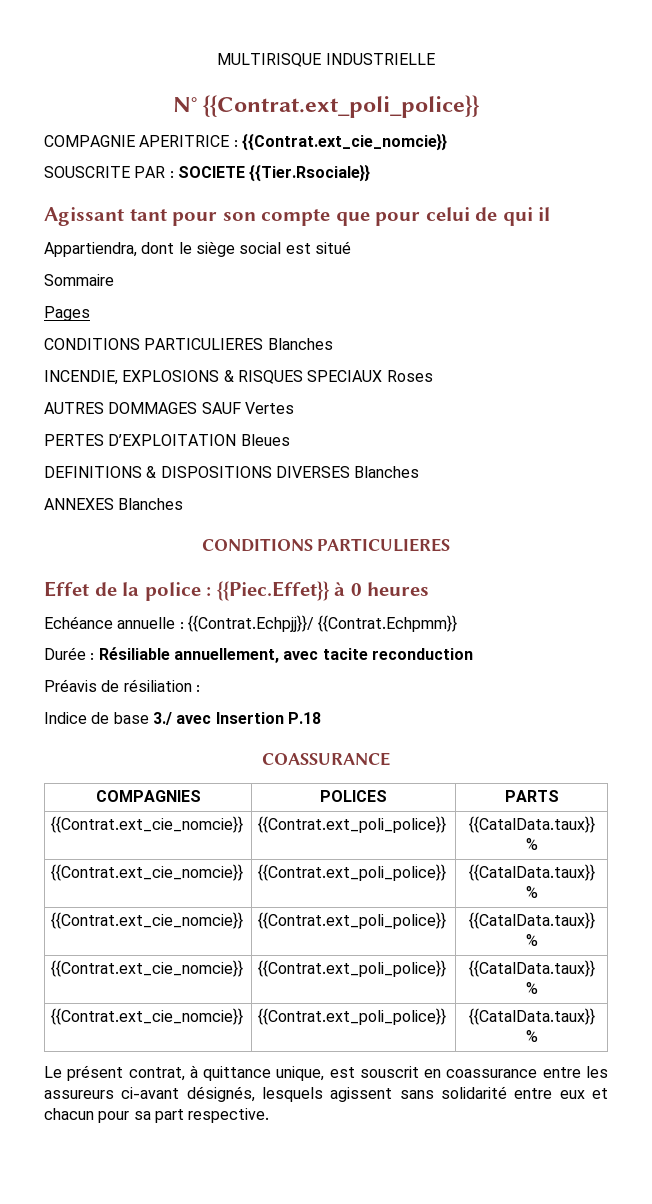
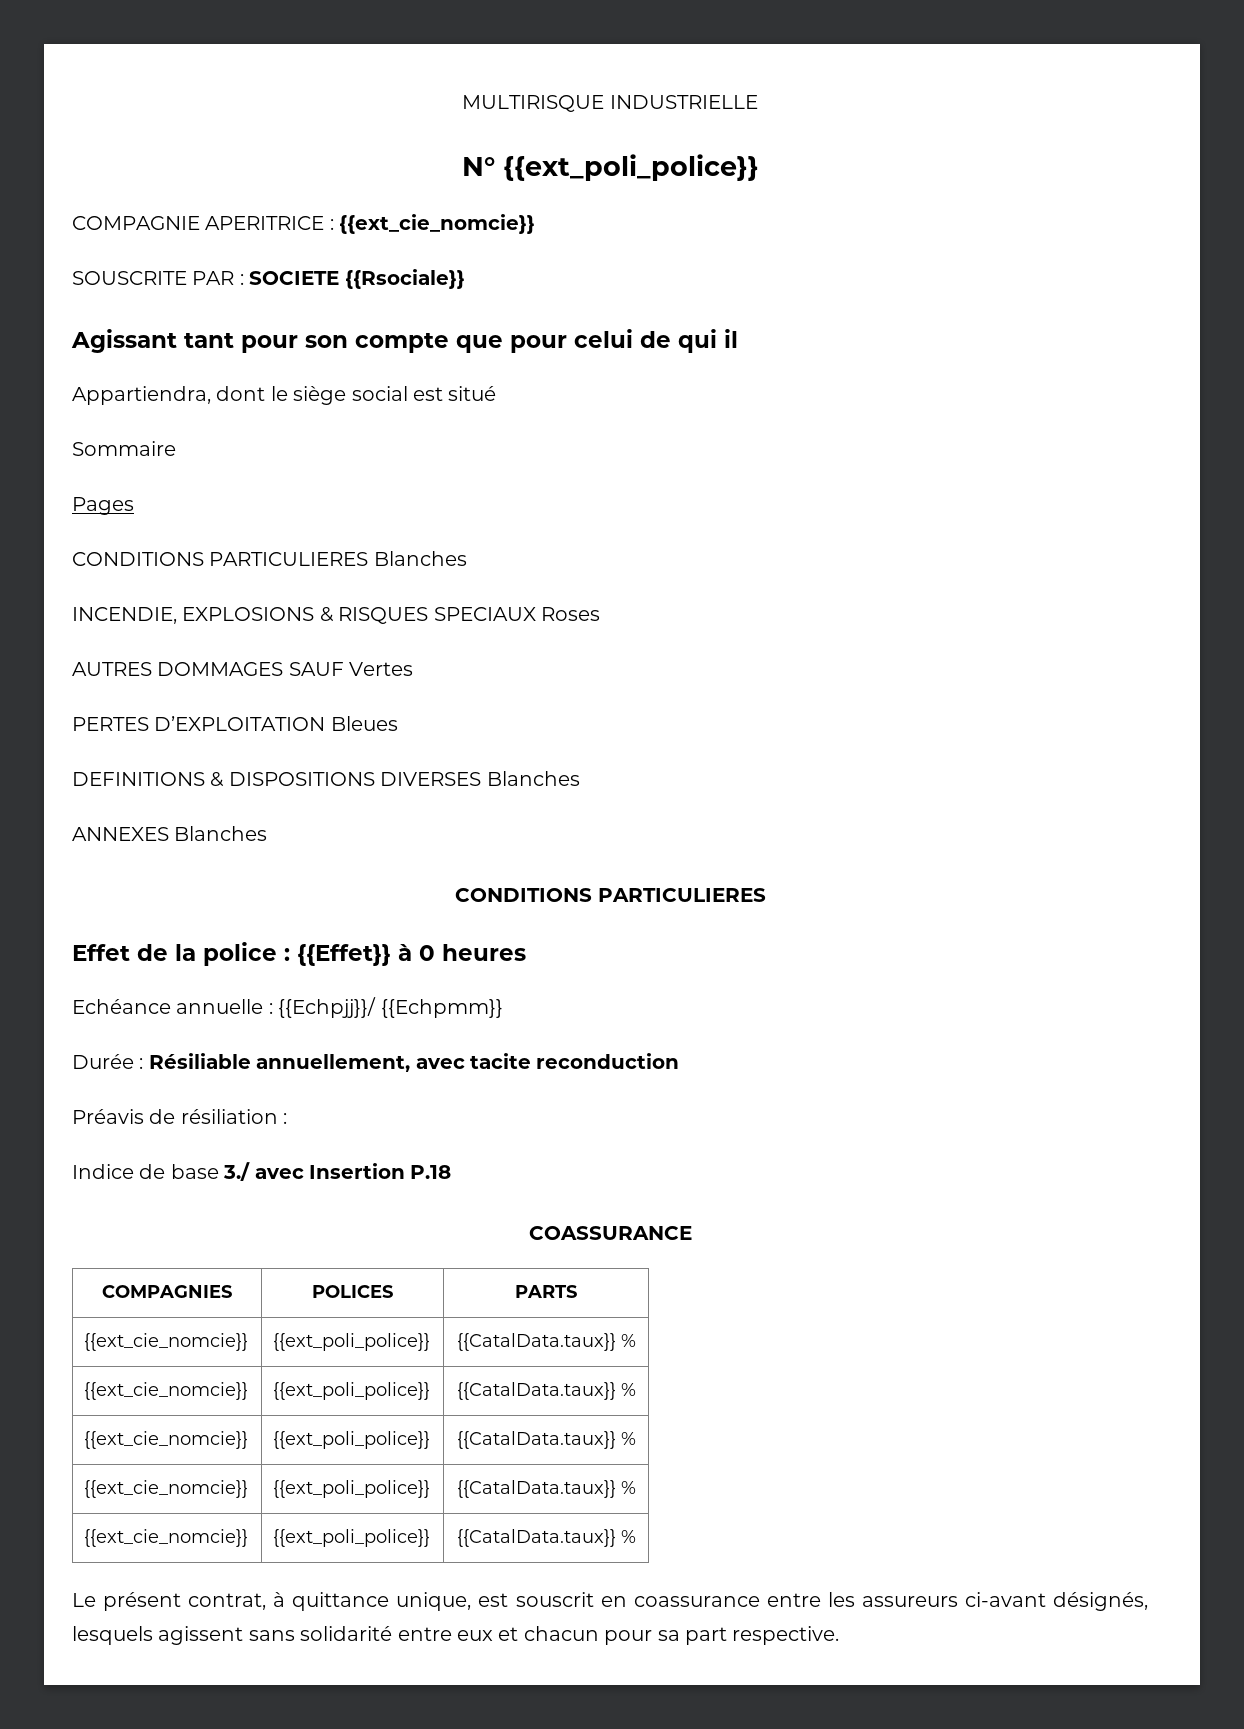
[203,95,481,118] {{Contrat.ext_poli_police}} -> [502,154,759,181] {{ext_poli_police}}
[241,133,447,151] {{Contrat.ext_cie_nomcie}} -> [339,214,536,234] {{ext_cie_nomcie}}
[249,164,371,182] {{Tier.Rsociale}} -> [344,269,465,289] {{Rsociale}}
[216,581,330,601] {{Piec.Effet}} -> [297,944,391,966] {{Effet}}
[187,615,458,632] {{Contrat.Echpjj}}/ {{Contrat.Echpmm}} -> [278,997,503,1018] {{Echpjj}}/ {{Echpmm}}
[51,816,244,833] [258,816,447,833] [468,816,595,833] [525,838,538,850] [51,864,244,881] [258,864,447,881] [468,864,595,881] [525,886,538,898] [51,912,244,929] [258,912,447,929] [468,912,595,929] [525,934,538,946] [51,960,244,977] [258,960,447,977] [468,960,595,977] [525,982,538,994] [51,1008,244,1025] [258,1008,447,1025] {{Contrat.ext_cie_nomcie}} | {{Contrat.ext_poli_police}} | {{CatalData.taux}} % // {{Contrat.ext_cie_nomcie}} | {{Contrat.ext_poli_police}} | {{CatalData.taux}} % // {{Contrat.ext_cie_nomcie}} | {{Contrat.ext_poli_police}} | {{CatalData.taux}} % // {{Contrat.ext_cie_nomcie}} | {{Contrat.ext_poli_police}} | {{CatalData.taux}} % // {{Contrat.ext_cie_nomcie}} | {{Contrat.ext_poli_police}} -> [84,1333,249,1351] [273,1333,431,1351] [456,1333,636,1351] [84,1382,249,1400] [273,1382,431,1400] [456,1382,636,1400] [84,1431,249,1449] [273,1431,431,1449] [456,1431,636,1449] [84,1480,249,1498] [273,1480,431,1498] [456,1480,636,1498] [84,1529,249,1547] [273,1529,431,1547] {{ext_cie_nomcie}} | {{ext_poli_police}} | {{CatalData.taux}} % // {{ext_cie_nomcie}} | {{ext_poli_police}} | {{CatalData.taux}} % // {{ext_cie_nomcie}} | {{ext_poli_police}} | {{CatalData.taux}} % // {{ext_cie_nomcie}} | {{ext_poli_police}} | {{CatalData.taux}} % // {{ext_cie_nomcie}} | {{ext_poli_police}}

